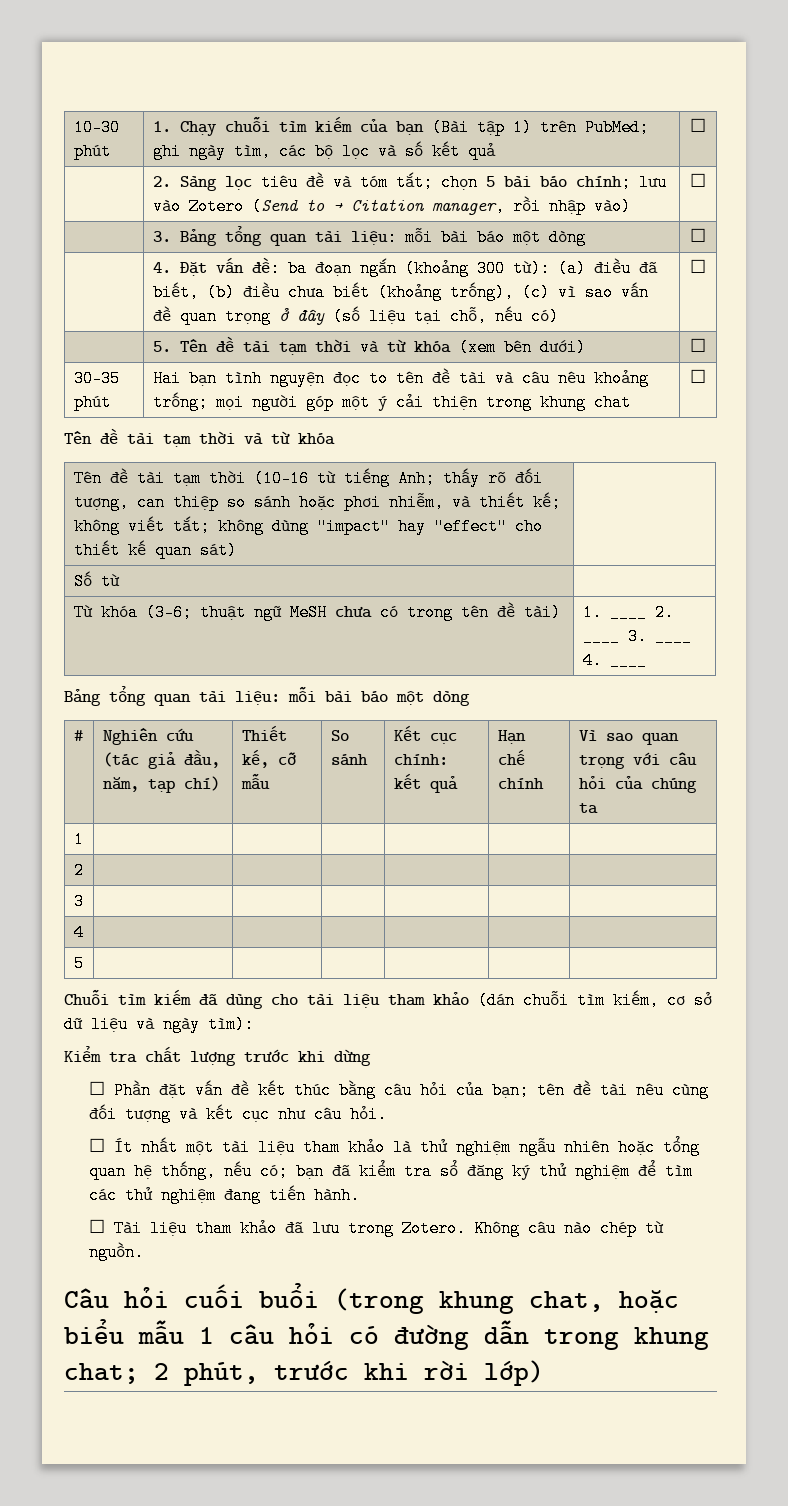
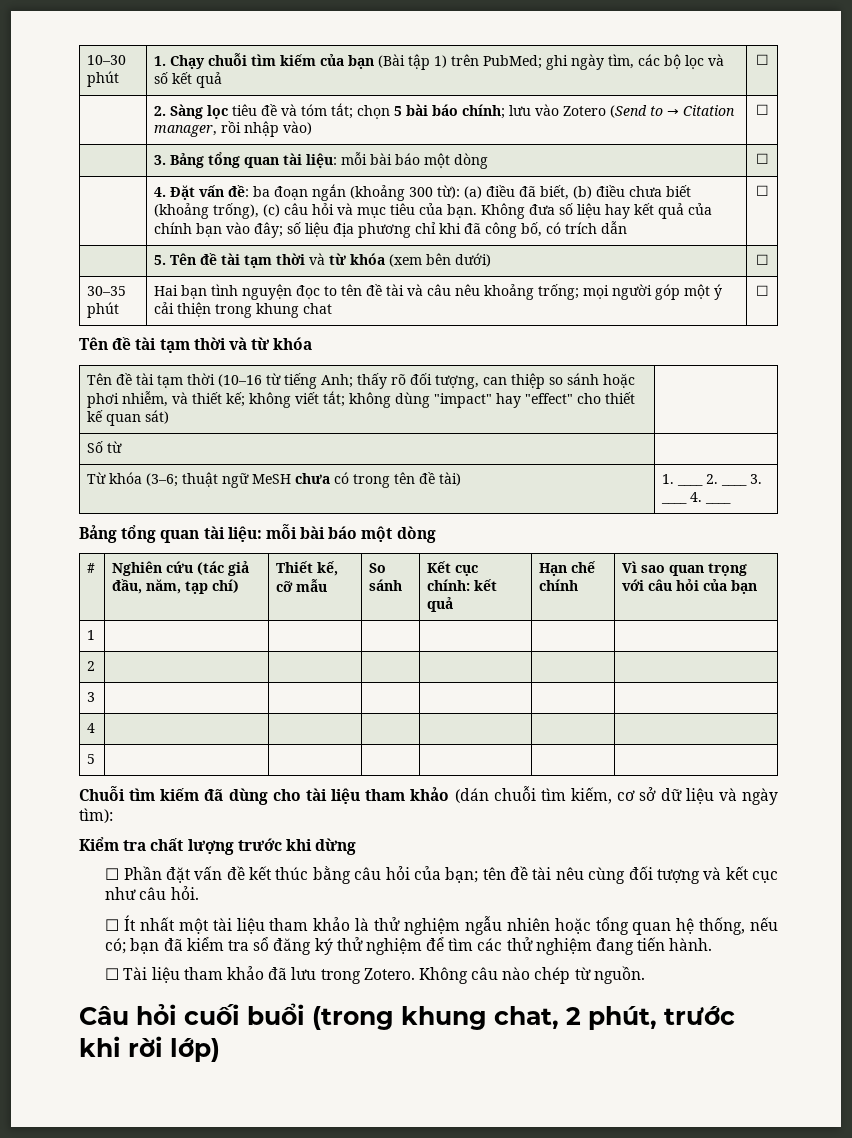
[557,282,649,301] [152,306,559,325] vì sao vấn đề quan trọng ở đây (số liệu tại chỗ, nếu có) -> [284,203,713,219] [154,221,628,238] câu hỏi và mục tiêu của bạn. Không đưa số liệu hay kết quả của chính bạn vào đây; số liệu địa phương chỉ khi đã công bố, có trích dẫn
[650,778,697,793] [578,803,598,814] chúng ta -> [731,580,758,594] bạn
[619,1290,679,1313] [64,1319,709,1350] [64,1363,139,1384] hoặc biểu mẫu 1 câu hỏi có đường dẫn trong khung chat; -> (559, 1017) none

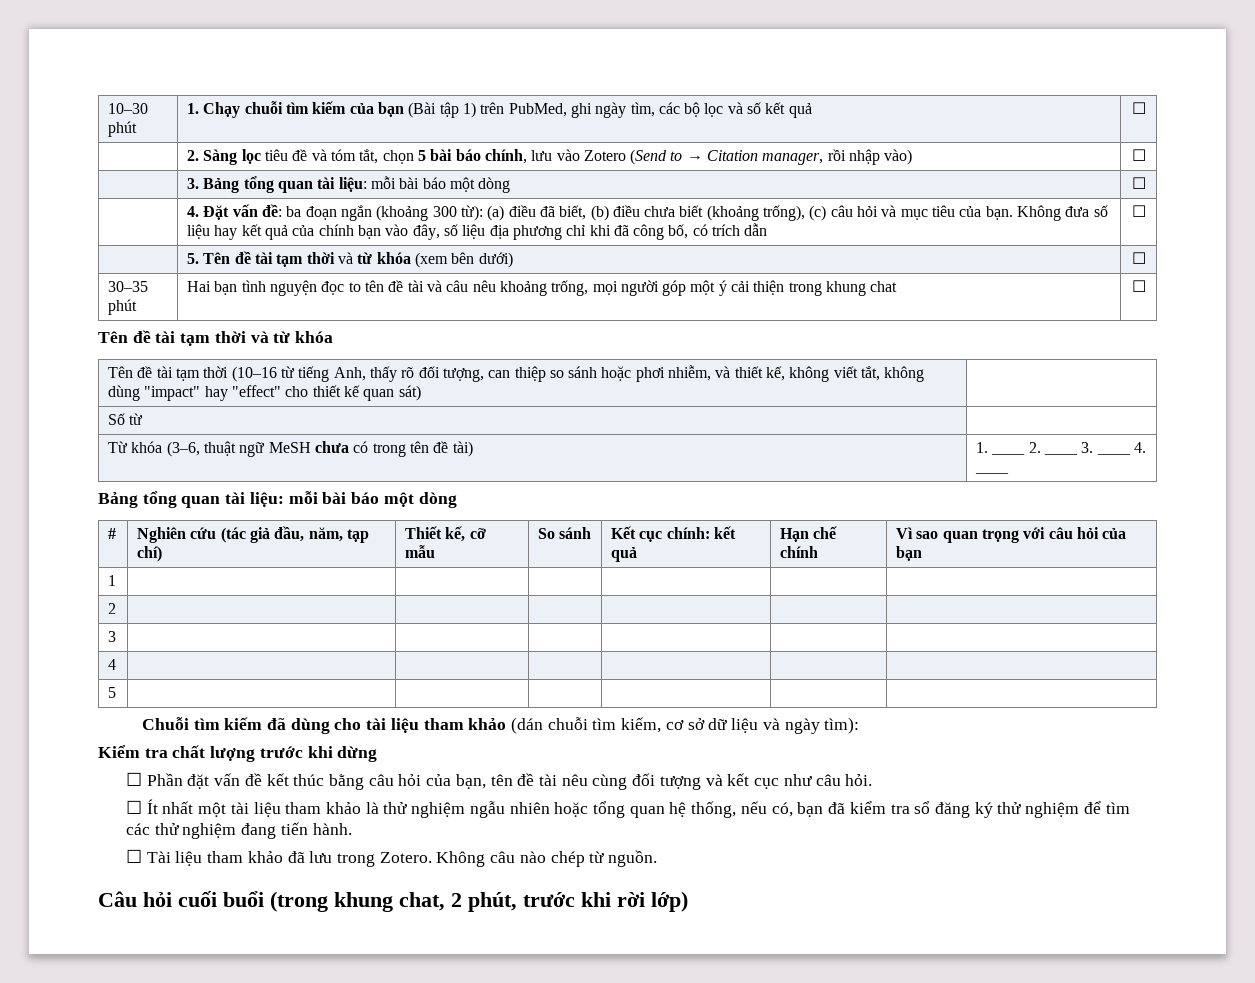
[483,55,543,69] PubMed; -> [508,103,567,117] PubMed,
[331,103,354,119] tắt; -> [359,149,379,164] tắt,
[462,104,506,119] chính; -> [484,149,527,164] chính,
[254,222,284,238] đây; -> [412,224,440,240] đây,
[538,284,580,300] trống; -> [551,280,589,296] trống,
[321,374,354,388] Anh; -> [333,367,366,381] Anh,
[226,392,246,407] kế; -> [766,366,786,381] kế,
[323,391,346,407] tắt; -> [861,366,881,381] tắt,
[146,473,179,487] (3–6; -> [166,441,200,457] (3–6,
[445,867,479,883] bạn; -> [455,774,486,789] bạn,
[105,938,127,954] có; -> [771,802,793,817] có,

